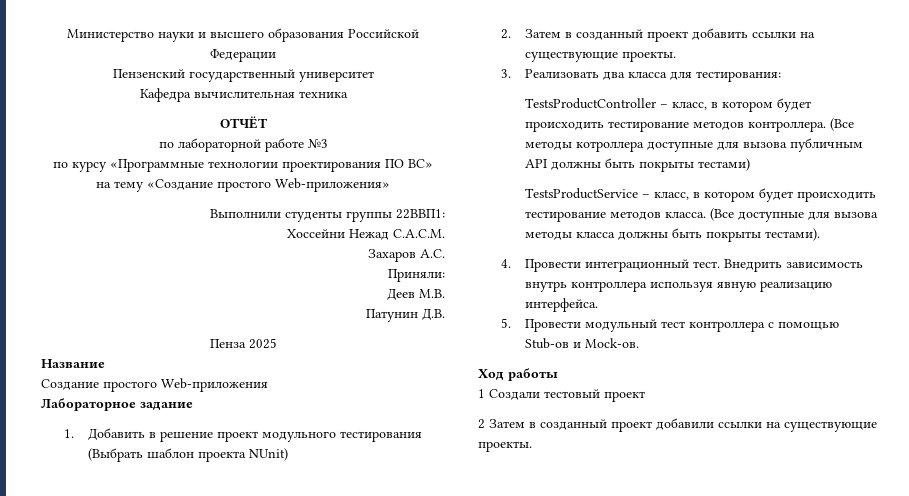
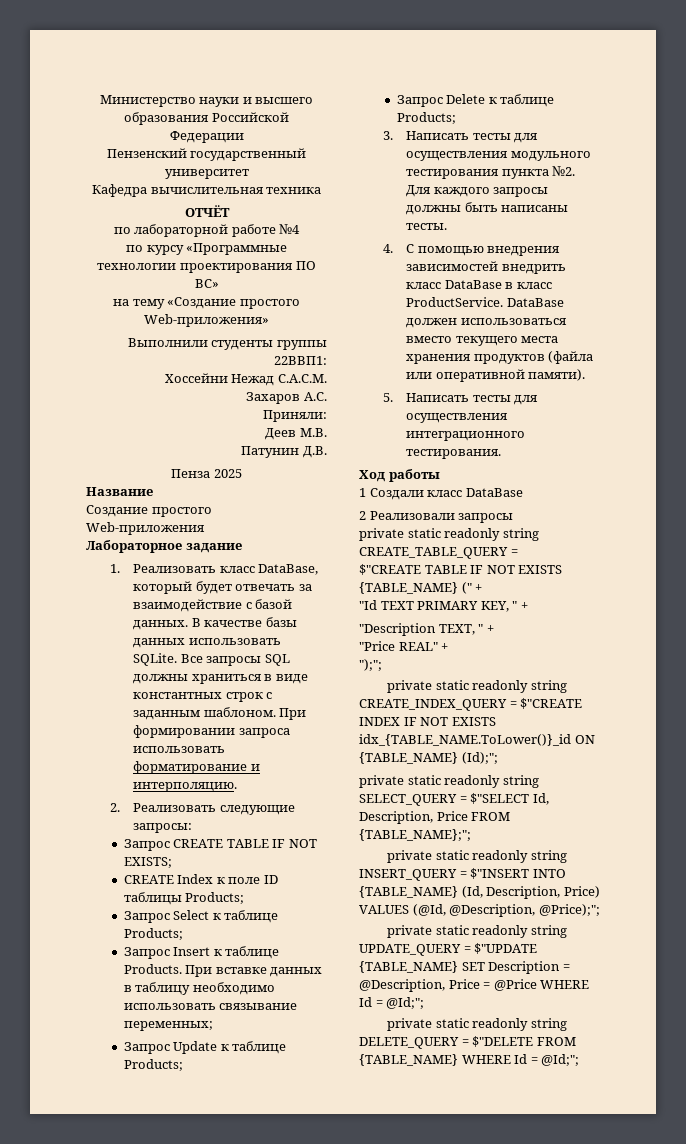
[307,139,328,149] №3 -> [279,224,301,234] №4
[87,428,422,442] [87,448,288,462] [501,28,815,42] [524,51,676,62] [501,69,781,82] [524,98,811,112] [524,118,854,132] [524,138,863,152] [524,158,750,172] [524,188,876,202] [524,208,878,222] [524,228,820,242] [501,259,863,272] [524,281,832,292] [524,298,598,312] [501,318,839,332] [524,338,639,349] Добавить в решение проект модульного тестирования (Выбрать шаблон проекта NUnit) // 2. Затем в созданный проект добавить ссылки на существующие проекты. // 3. Реализовать два класса для тестирования: // TestsProductController – класс, в котором будет происходить тестирование методов контроллера. (Все методы котроллера доступные для вызова публичным API должны быть покрыты тестами) // TestsProductService – класс, в котором будет происходить тестирование методов класса. (Все доступные для вызова методы класса должны быть покрыты тестами). // 4. Провести интеграционный тест. Внедрить зависимость внутрь контроллера используя явную реализацию интерфейса. // 5. Провести модульный тест контроллера с помощью Stub-ов и Mock-ов. -> [133,564,319,575] [133,581,312,594] [133,599,293,612] [133,617,297,630] [133,638,281,648] [133,653,290,666] [133,674,308,684] [133,692,273,702] [133,707,307,720] [133,725,290,738] [133,746,226,753] [133,761,260,774] [133,782,238,792] [109,803,295,815] [133,823,193,833] [123,839,317,851] [123,857,172,868] [123,874,278,884] [123,892,245,905] [123,910,279,923] [123,928,183,940] [123,946,280,959] [123,964,323,977] [123,982,275,995] [123,1003,298,1010] [123,1021,213,1031] [123,1041,287,1054] [123,1059,183,1071] [396,94,555,107] [396,112,456,124] [382,131,539,143] [406,151,591,161] [406,166,576,179] [406,185,549,197] [406,202,569,215] [406,223,448,230] [382,244,561,256] [406,261,566,274] [406,280,552,289] [406,297,564,307] [406,318,567,328] [406,336,559,346] [406,351,594,364] [406,369,586,382] [382,393,539,405] [406,413,509,423] [406,431,526,441] [406,449,502,459] Реализовать класс DataBase, который будет отвечать за взаимодействие с базой данных. В качестве базы данных использовать SQLite. Все запросы SQL должны храниться в виде константных строк с заданным шаблоном. При формировании запроса использовать форматирование и интерполяцию. // 2. Реализовать следующие запросы: // Запрос CREATE TABLE IF NOT EXISTS; // CREATE Index к поле ID таблицы Products; // Запрос Select к таблице Products; // Запрос Insert к таблице Products. При вставке данных в таблицу необходимо использовать связывание переменных; // Запрос Update к таблице Products; // Запрос Delete к таблице Products; // 3. Написать тесты для осуществления модульного тестирования пункта №2. Для каждого запросы должны быть написаны тесты. // 4. С помощью внедрения зависимостей внедрить класс DataBase в класс ProductService. DataBase должен использоваться вместо текущего места хранения продуктов (файла или оперативной памяти). // 5. Написать тесты для осуществления интеграционного тестирования.
[544,389,645,402] тестовый проект -> [427,488,523,497] класс DataBase
[489,418,877,432] [478,441,532,452] Затем в созданный проект добавили ссылки на существующие проекты. -> [369,511,514,523] [359,528,539,541] [359,547,518,559] [359,564,563,575] [359,582,483,594] [359,600,528,612] [359,623,494,636] [359,641,449,651] [359,659,382,671] [387,680,567,693] [359,698,583,711] [359,717,496,726] [359,734,595,746] [359,752,498,764] [359,775,539,788] [359,793,549,806] [359,811,511,824] [359,829,471,841] [387,850,567,863] [359,868,566,881] [359,886,600,899] [359,904,600,917] [387,925,567,938] [359,943,538,956] [359,961,570,974] [359,979,590,992] [359,997,425,1009] [387,1018,567,1031] [359,1036,576,1049] [359,1054,580,1066] Реализовали запросы // private static readonly string CREATE_TABLE_QUERY = // $"CREATE TABLE IF NOT EXISTS {TABLE_NAME} (" + // "Id TEXT PRIMARY KEY, " + // "Description TEXT, " + // "Price REAL" + // ");"; // private static readonly string CREATE_INDEX_QUERY = $"CREATE INDEX IF NOT EXISTS idx_{TABLE_NAME.ToLower()}_id ON {TABLE_NAME} (Id);"; // private static readonly string SELECT_QUERY = $"SELECT Id, Description, Price FROM {TABLE_NAME};"; // private static readonly string INSERT_QUERY = $"INSERT INTO {TABLE_NAME} (Id, Description, Price) VALUES (@Id, @Description, @Price);"; // private static readonly string UPDATE_QUERY = $"UPDATE {TABLE_NAME} SET Description = @Description, Price = @Price WHERE Id = @Id;"; // private static readonly string DELETE_QUERY = $"DELETE FROM {TABLE_NAME} WHERE Id = @Id;";

